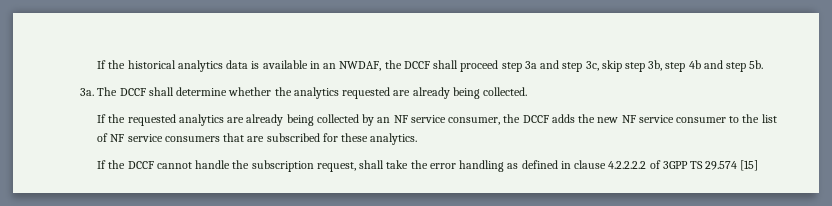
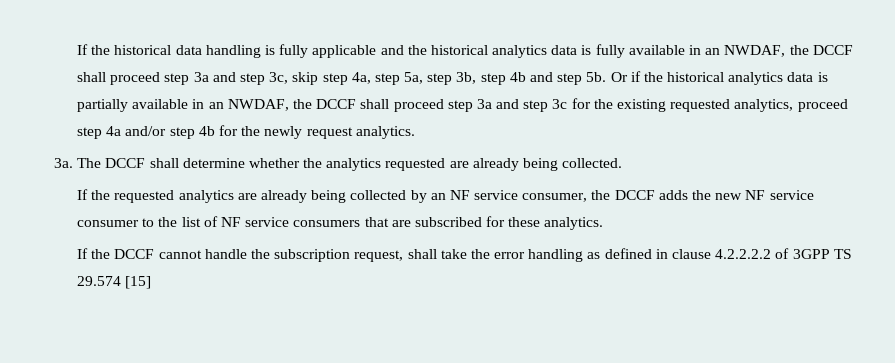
[177,60,260,72] analytics data is -> [175,44,625,58] data handling is fully applicable and the historical analytics data is fully
(646, 67) none -> [351,72,453,85] 4a, step 5a, step
(764, 64) none -> [610,71,828,85] [77,98,848,112] [77,125,415,139] Or if the historical analytics data is partially available in an NWDAF, the DCCF shall proceed step 3a and step 3c for the existing requested analytics, proceed step 4a and/or step 4b for the newly request analytics.

